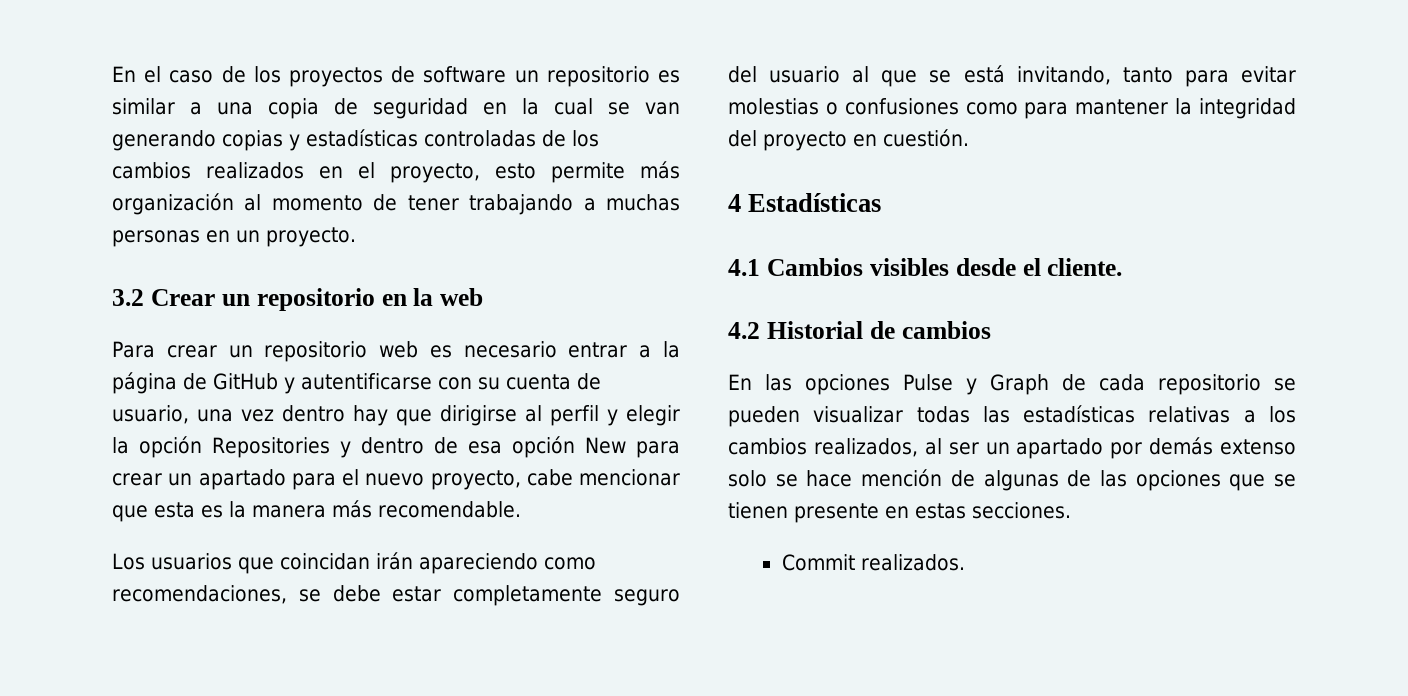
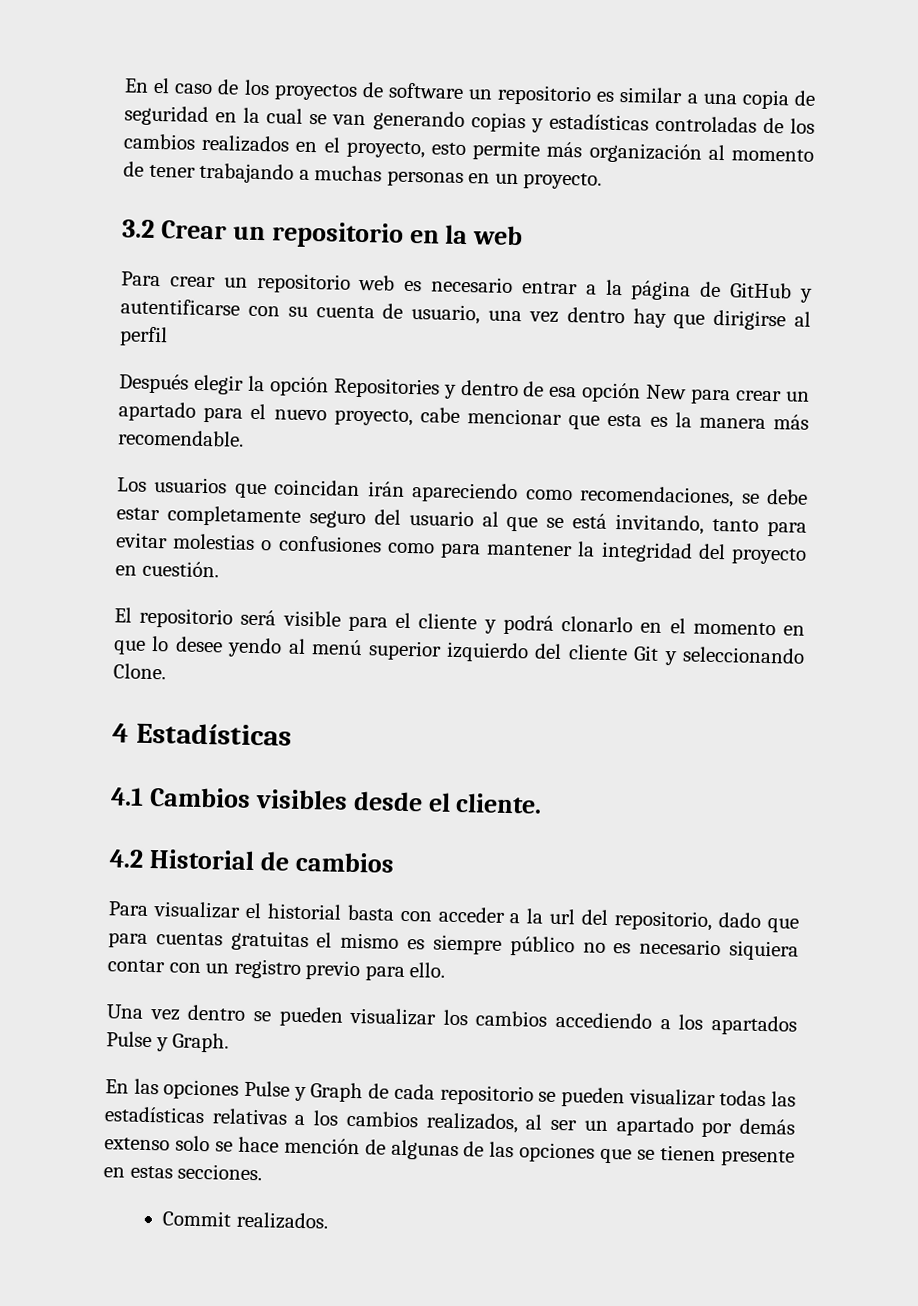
[607,409,618,426] y -> [119,373,189,394] // Después
(969, 138) none -> [114,607,806,636] [113,636,805,666] [113,663,166,680] // El repositorio será visible para el cliente y podrá clonarlo en el momento en que lo desee yendo al menú superior izquierdo del cliente Git y seleccionando Clone.
(991, 330) none -> [108,901,799,933] [108,930,799,961] [107,958,446,981] [106,1004,797,1036] [106,1031,230,1053] // Para visualizar el historial basta con acceder a la url del repositorio, dado que para cuentas gratuitas el mismo es siempre público no es necesario siquiera contar con un registro previo para ello. // Una vez dentro se pueden visualizar los cambios accediendo a los apartados Pulse y Graph.

